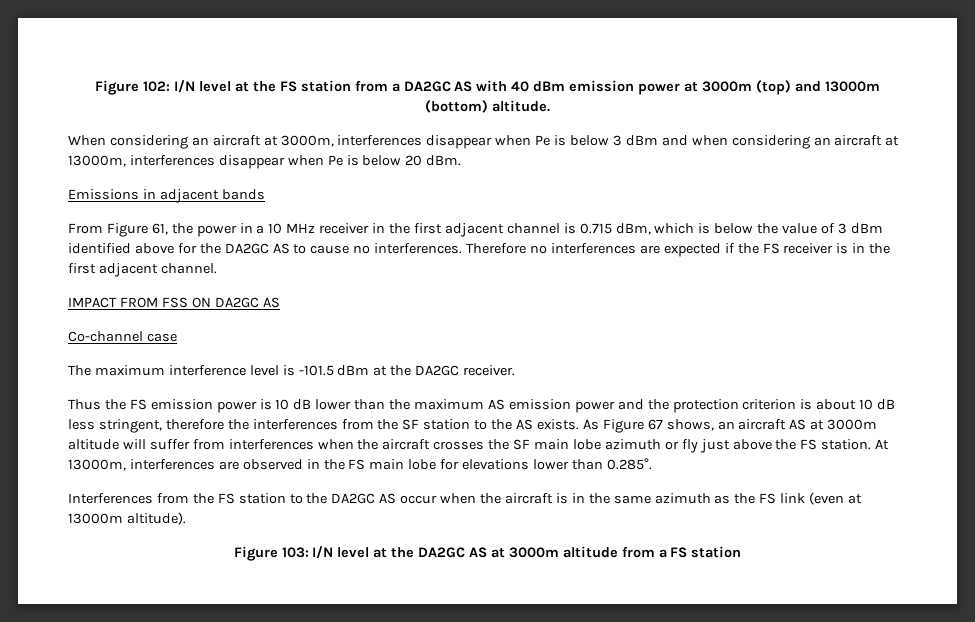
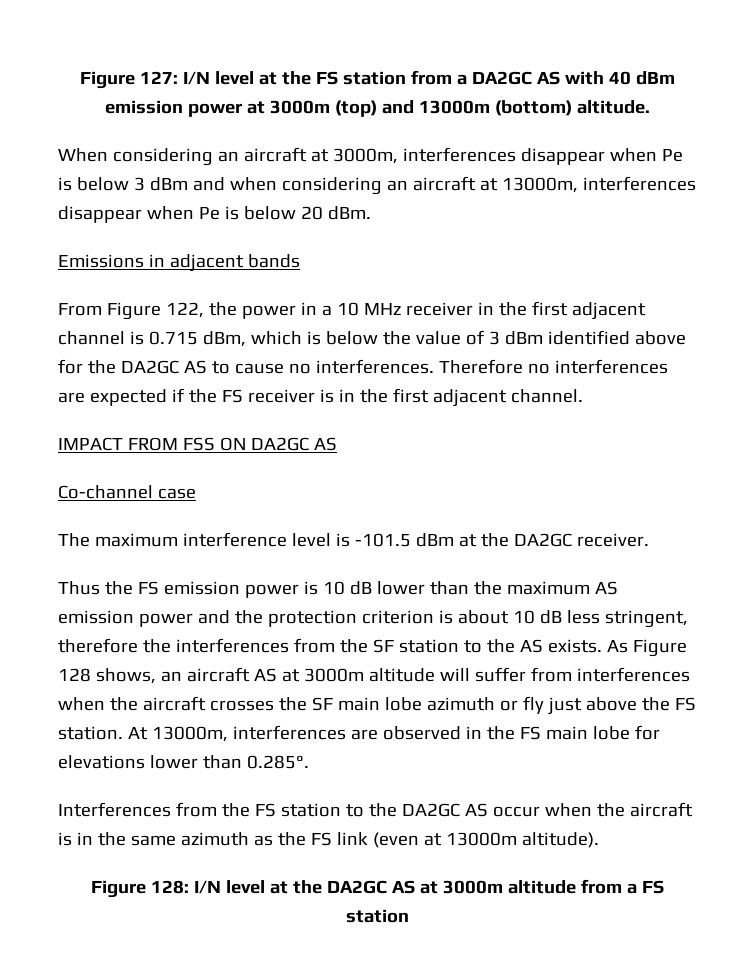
[95,80,171,95] Figure 102: -> [80,71,179,89] Figure 127:
[151,223,168,235] 61, -> [165,302,204,318] 122,
[647,419,663,430] 67 -> [58,668,91,682] 128
[281,547,309,558] 103: -> [151,880,190,894] 128:

